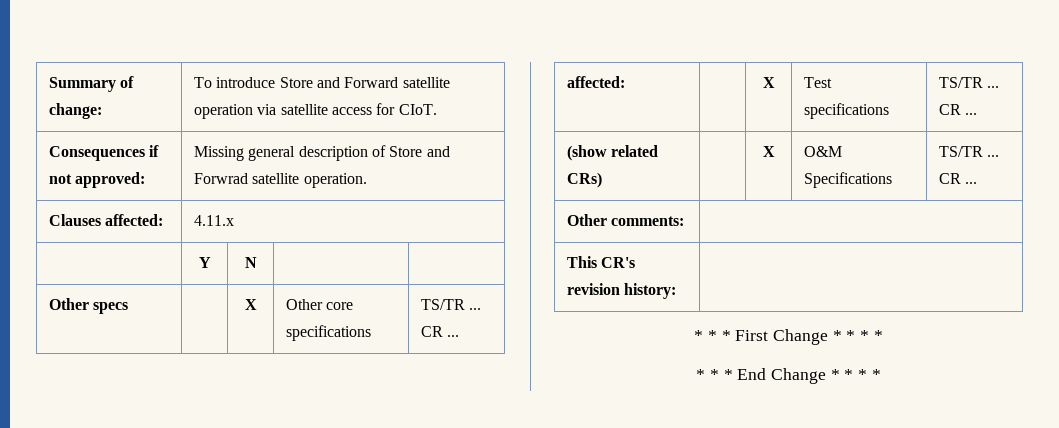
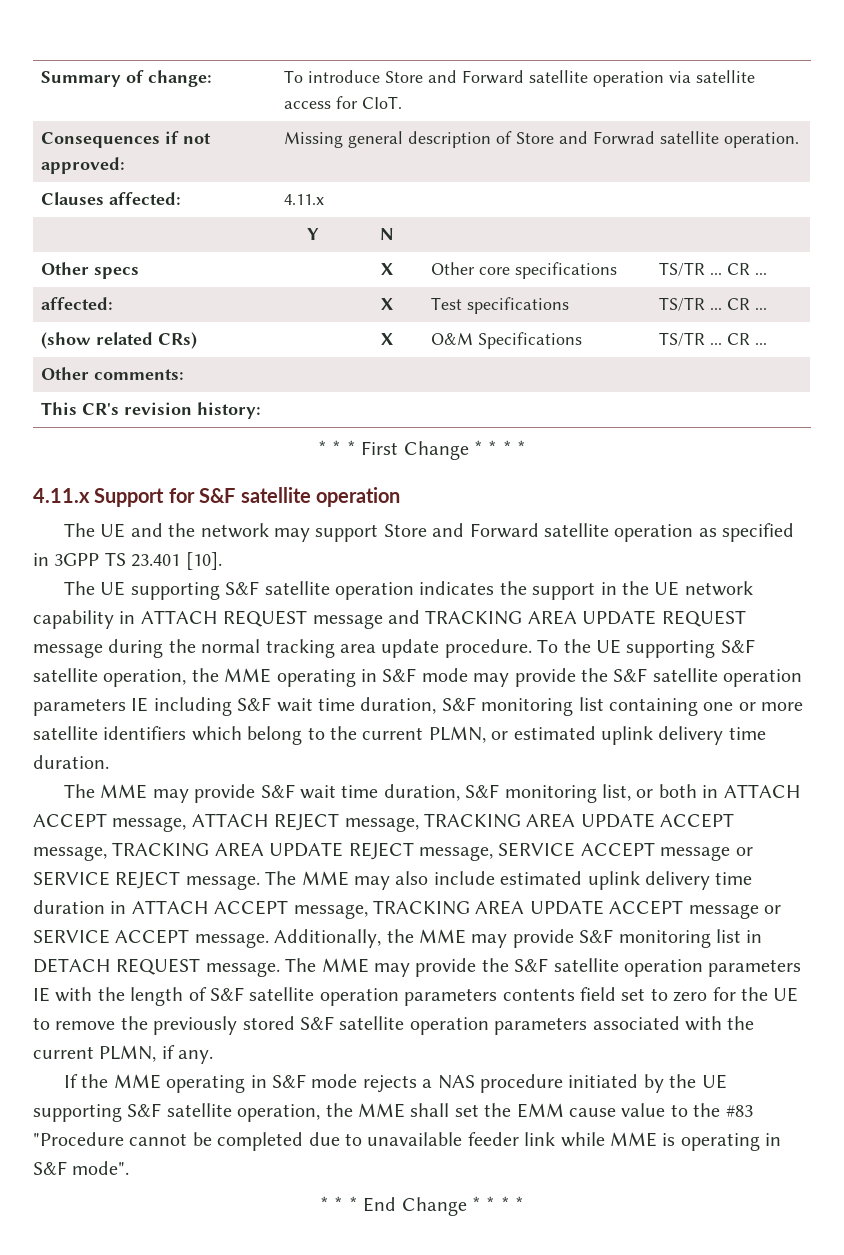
(883, 335) none -> [33,487,400,507] [64,523,795,542] [33,552,222,570] [64,581,753,600] [33,610,746,629] [33,639,755,658] [33,668,803,687] [33,697,804,716] [33,726,766,745] [33,755,109,769] [64,784,801,803] [33,813,735,832] [33,842,753,861] [33,871,753,890] [33,900,781,919] [33,929,763,948] [33,958,802,977] [33,987,799,1006] [33,1016,755,1035] [33,1045,214,1064] [64,1074,727,1093] [33,1103,753,1122] [33,1132,782,1151] [33,1161,130,1175] // 4.11.x Support for S&F satellite operation // The UE and the network may support Store and Forward satellite operation as specified in 3GPP TS 23.401 [10]. // The UE supporting S&F satellite operation indicates the support in the UE network capability in ATTACH REQUEST message and TRACKING AREA UPDATE REQUEST message during the normal tracking area update procedure. To the UE supporting S&F satellite operation, the MME operating in S&F mode may provide the S&F satellite operation parameters IE including S&F wait time duration, S&F monitoring list containing one or more satellite identifiers which belong to the current PLMN, or estimated uplink delivery time duration. // The MME may provide S&F wait time duration, S&F monitoring list, or both in ATTACH ACCEPT message, ATTACH REJECT message, TRACKING AREA UPDATE ACCEPT message, TRACKING AREA UPDATE REJECT message, SERVICE ACCEPT message or SERVICE REJECT message. The MME may also include estimated uplink delivery time duration in ATTACH ACCEPT message, TRACKING AREA UPDATE ACCEPT message or SERVICE ACCEPT message. Additionally, the MME may provide S&F monitoring list in DETACH REQUEST message. The MME may provide the S&F satellite operation parameters IE with the length of S&F satellite operation parameters contents field set to zero for the UE to remove the previously stored S&F satellite operation parameters associated with the current PLMN, if any. // If the MME operating in S&F mode rejects a NAS procedure initiated by the UE supporting S&F satellite operation, the MME shall set the EMM cause value to the #83 "Procedure cannot be completed due to unavailable feeder link while MME is operating in S&F mode".

